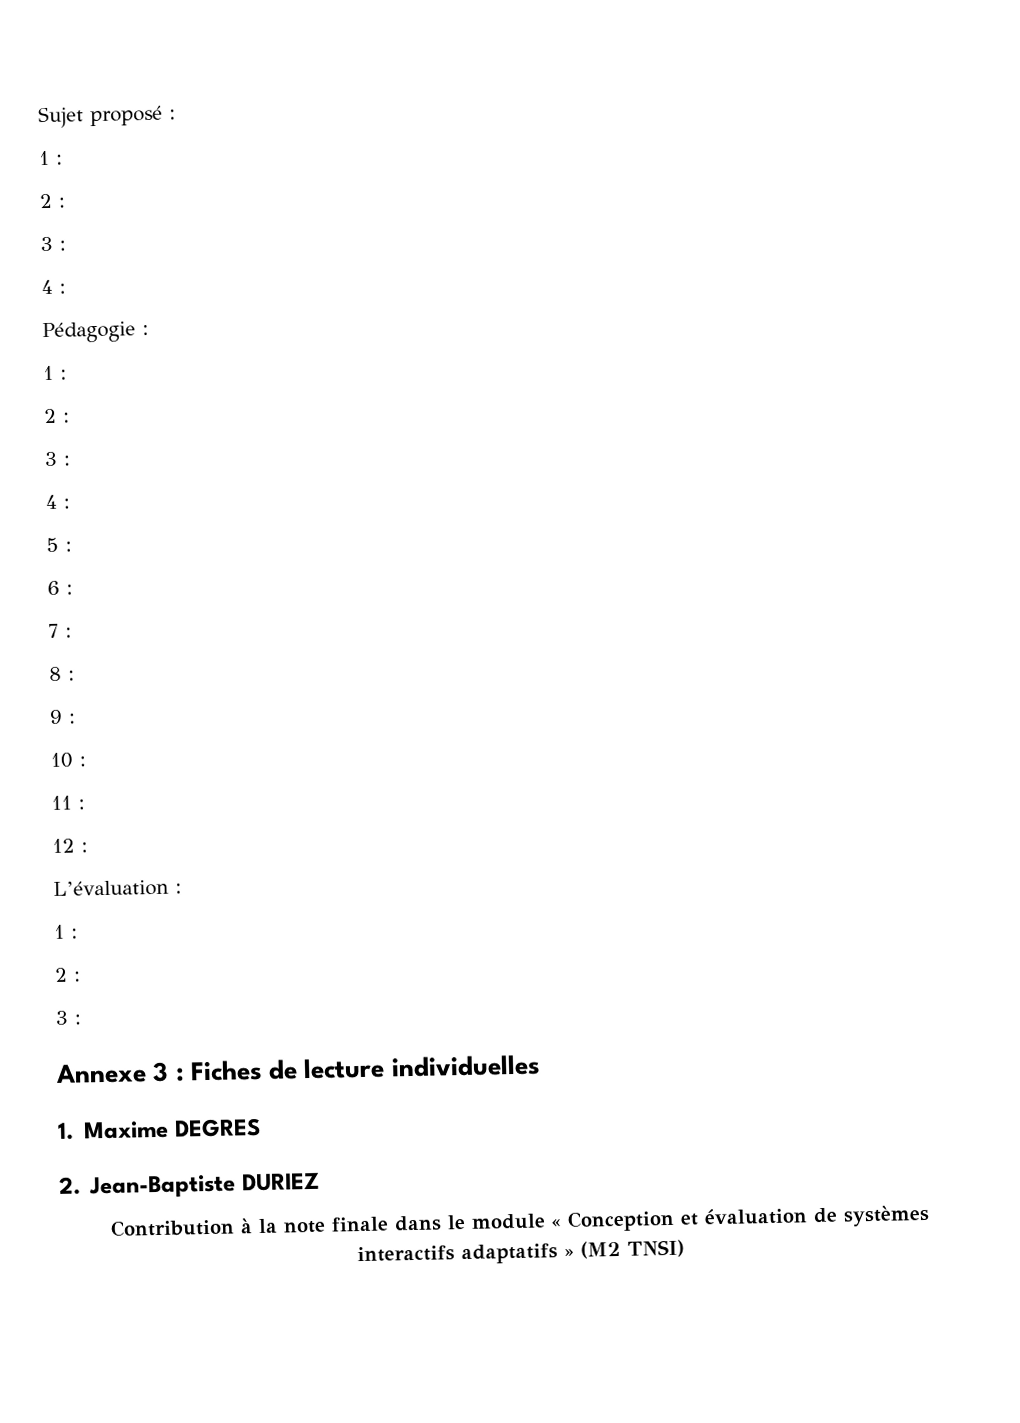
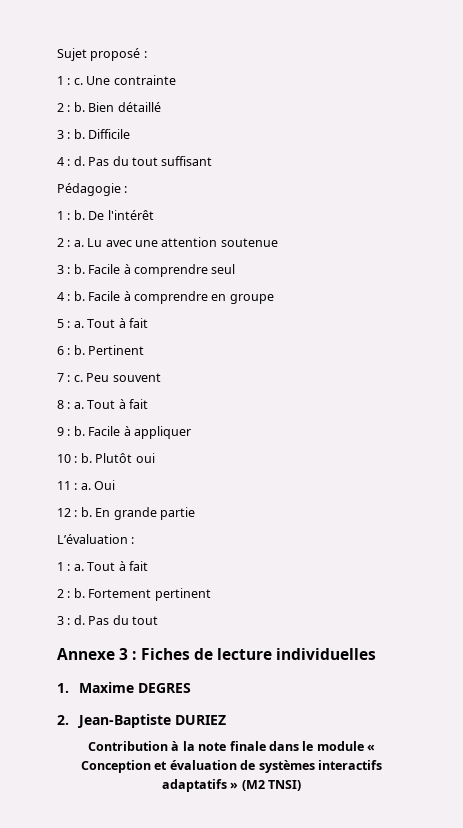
[39,193,66,209] [40,236,66,252] [41,279,66,295] // 2 : // 3 : // 4 : -> [73,75,176,85] [57,102,161,112] [57,129,131,139] [57,156,213,166] c. Une contrainte // 2 : b. Bien détaillé // 3 : b. Difficile // 4 : d. Pas du tout suffisant
[43,408,70,424] [44,451,71,467] [45,494,70,510] [46,537,72,553] // 2 : // 3 : // 4 : // 5 : -> [73,210,154,220] [57,237,278,247] [57,264,236,277] [57,291,274,304] [57,318,148,328] b. De l'intérêt // 2 : a. Lu avec une attention soutenue // 3 : b. Facile à comprendre seul // 4 : b. Facile à comprendre en groupe // 5 : a. Tout à fait
(73, 589) none -> [73,345,145,355] b. Pertinent
(72, 632) none -> [73,373,161,382] c. Peu souvent
[49,709,76,724] // 9 : -> [73,399,148,409] [57,426,191,439] a. Tout à fait // 9 : b. Facile à appliquer
(86, 761) none -> [80,453,155,463] b. Plutôt oui
(85, 804) none -> [80,480,116,490] a. Oui
(88, 847) none -> [80,507,195,520] b. En grande partie
[54,967,81,982] [55,1010,82,1025] // 2 : // 3 : -> [73,561,148,571] [57,588,211,601] [57,615,158,625] a. Tout à fait // 2 : b. Fortement pertinent // 3 : d. Pas du tout

